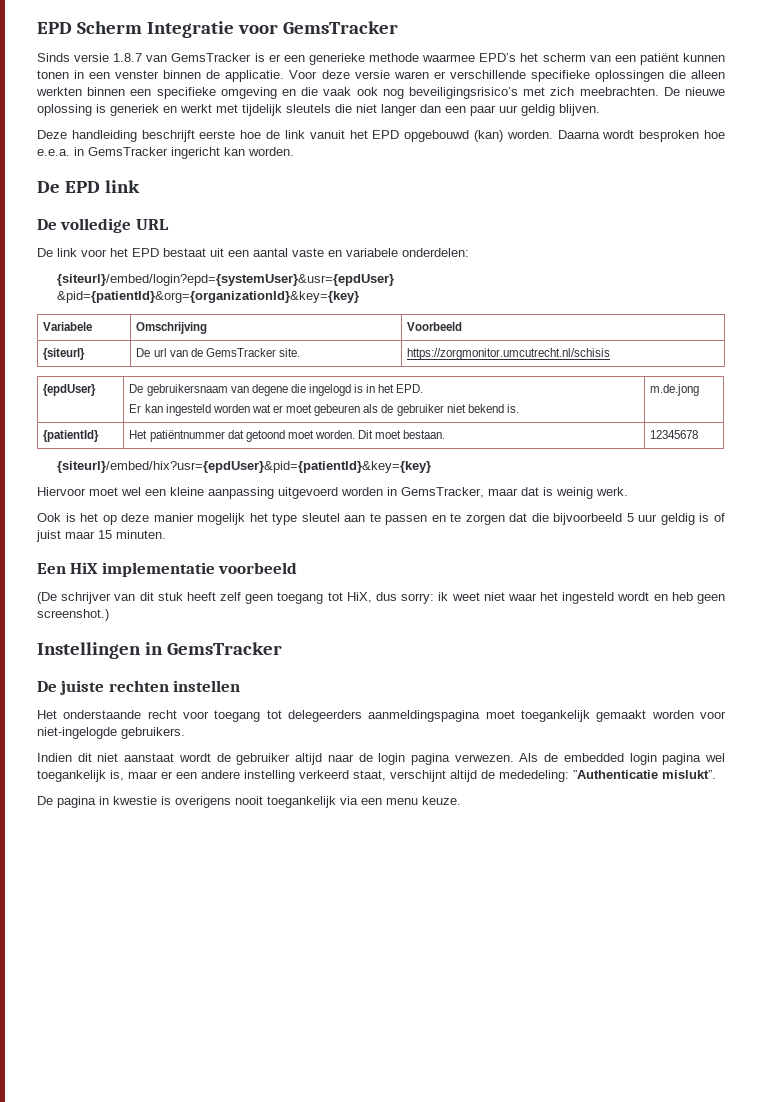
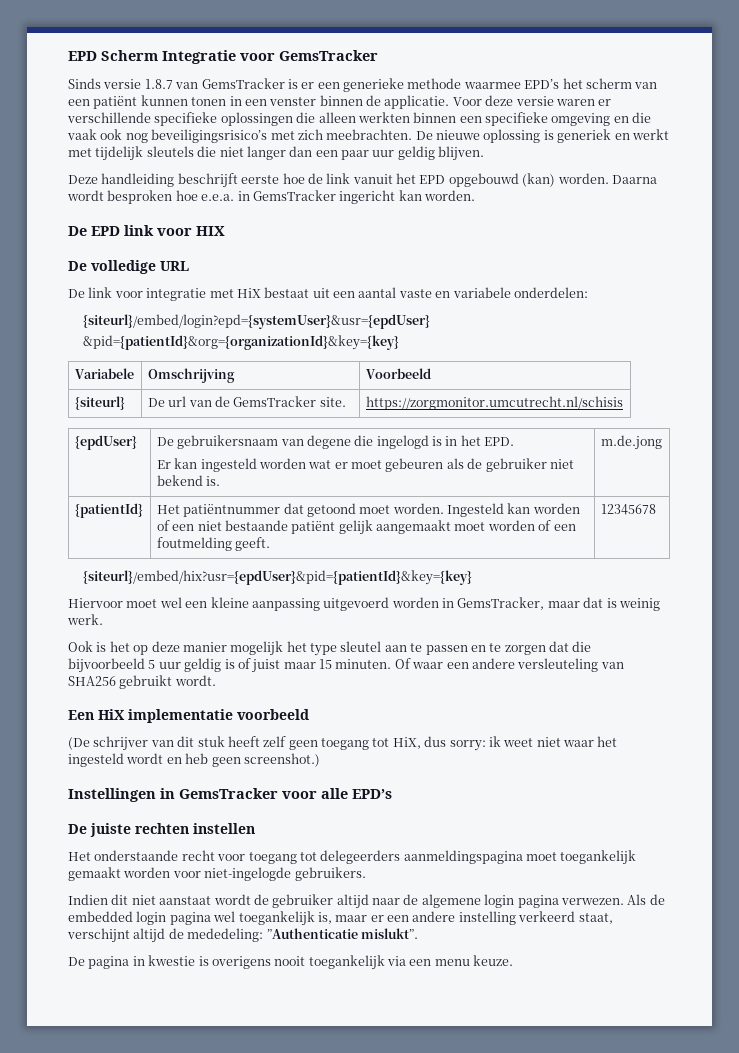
(140, 186) none -> [157,226,225,236] voor HIX
[110,248,159,257] het EPD -> [146,288,261,301] integratie met HiX
[358,430,446,439] Dit moet bestaan. -> [447,503,580,517] [156,520,576,535] [156,537,271,551] Ingesteld kan worden of een niet bestaande patiënt gelijk aangemaakt moet worden of een foutmelding geeft.
(166, 534) none -> [394,658,624,672] [68,675,216,689] Of waar een andere versleuteling van SHA256 gebruikt wordt.
(282, 648) none -> [282,788,392,799] voor alle EPD’s
(373, 757) none -> [421,894,481,908] algemene

